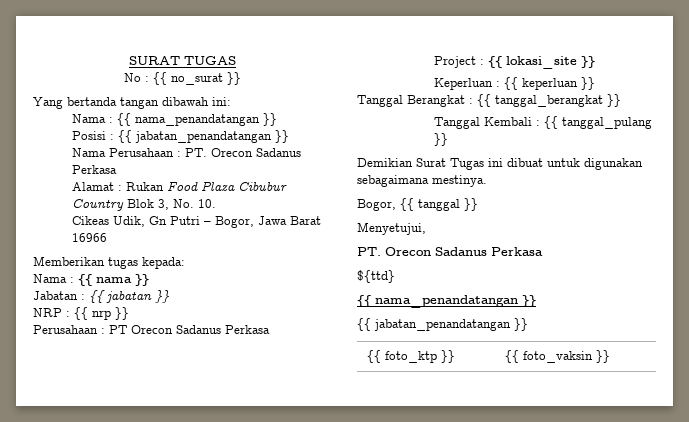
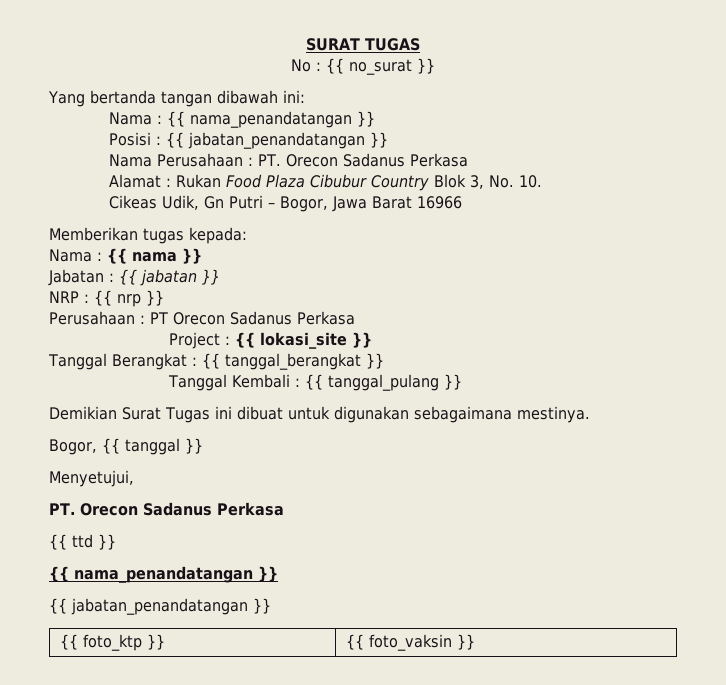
[434,77,596,90] // Keperluan : {{ keperluan }} -> (373, 340) none
[357,270,395,283] ${ttd} -> [49,534,116,550] {{ ttd }}

